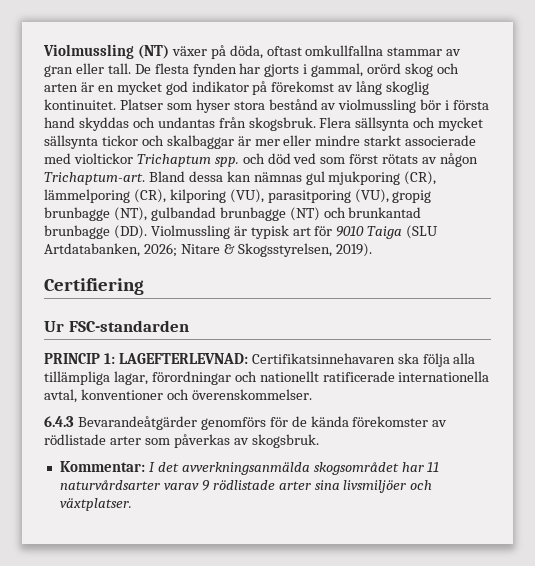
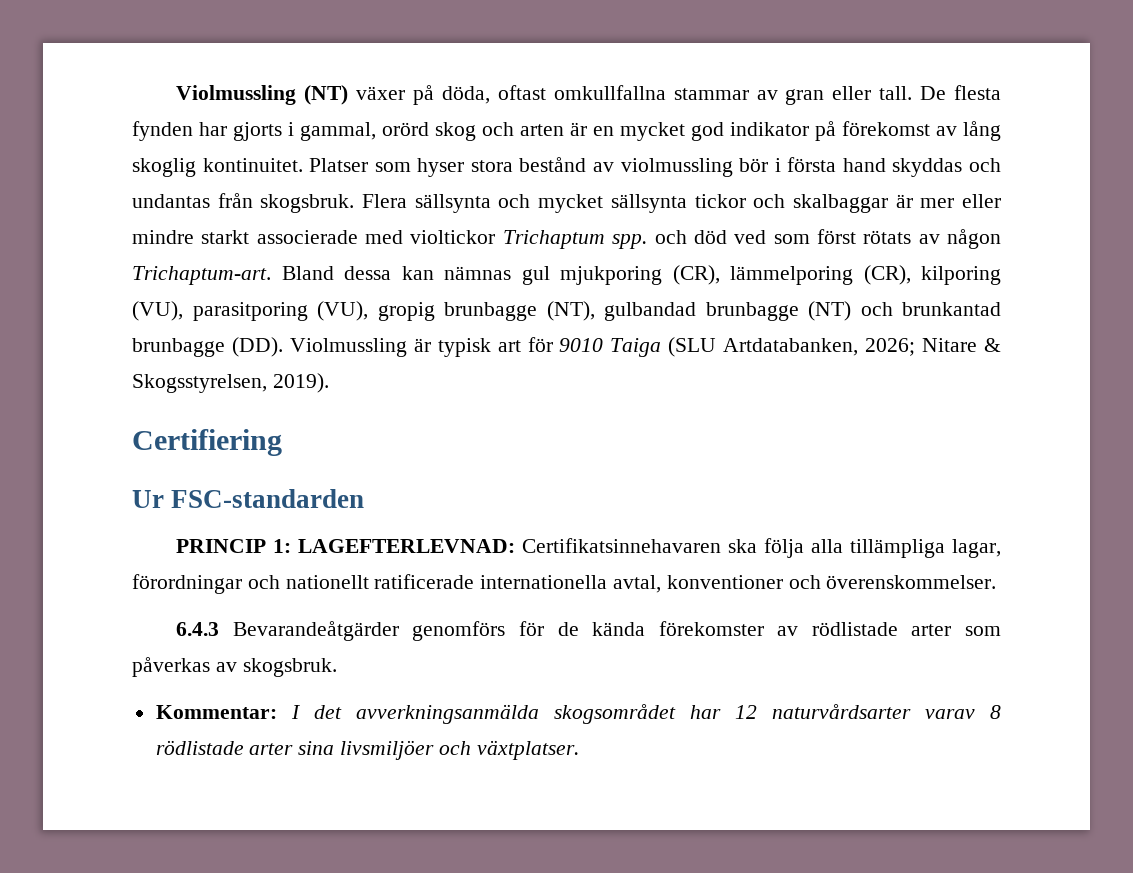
[427,462,440,472] 11 -> [734,705,757,719] 12
[201,480,210,491] 9 -> [990,705,1001,719] 8

